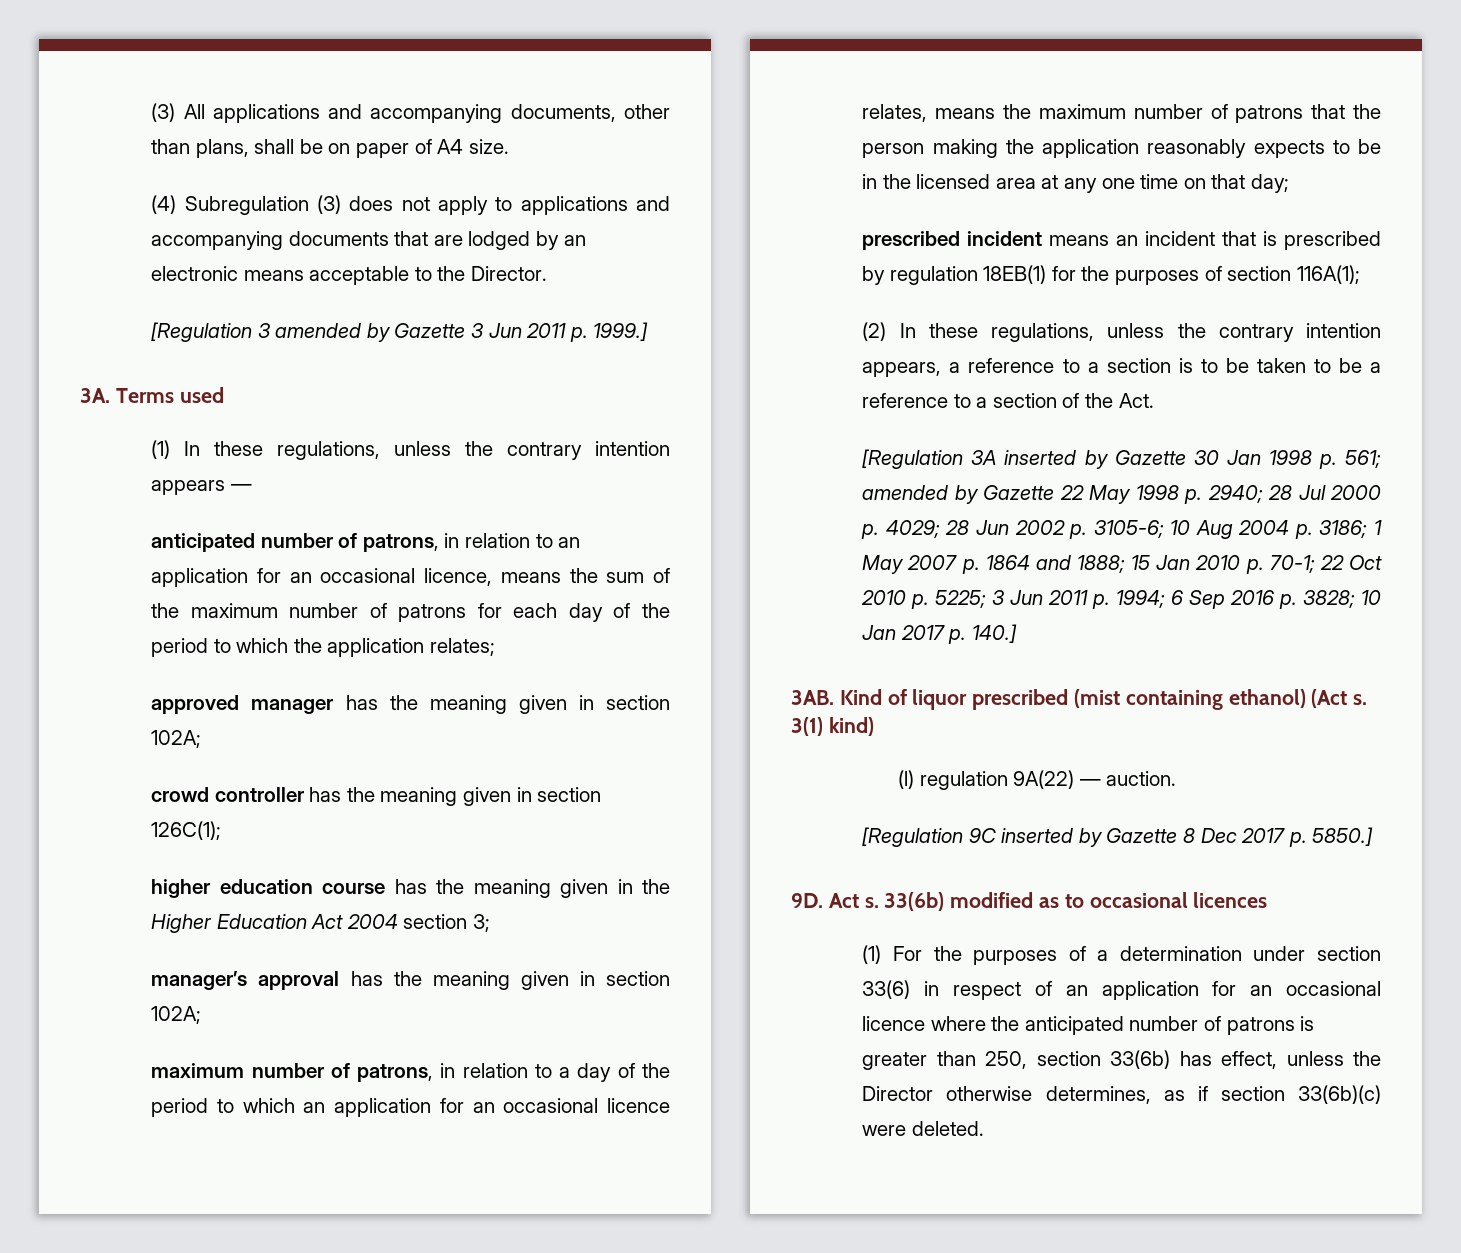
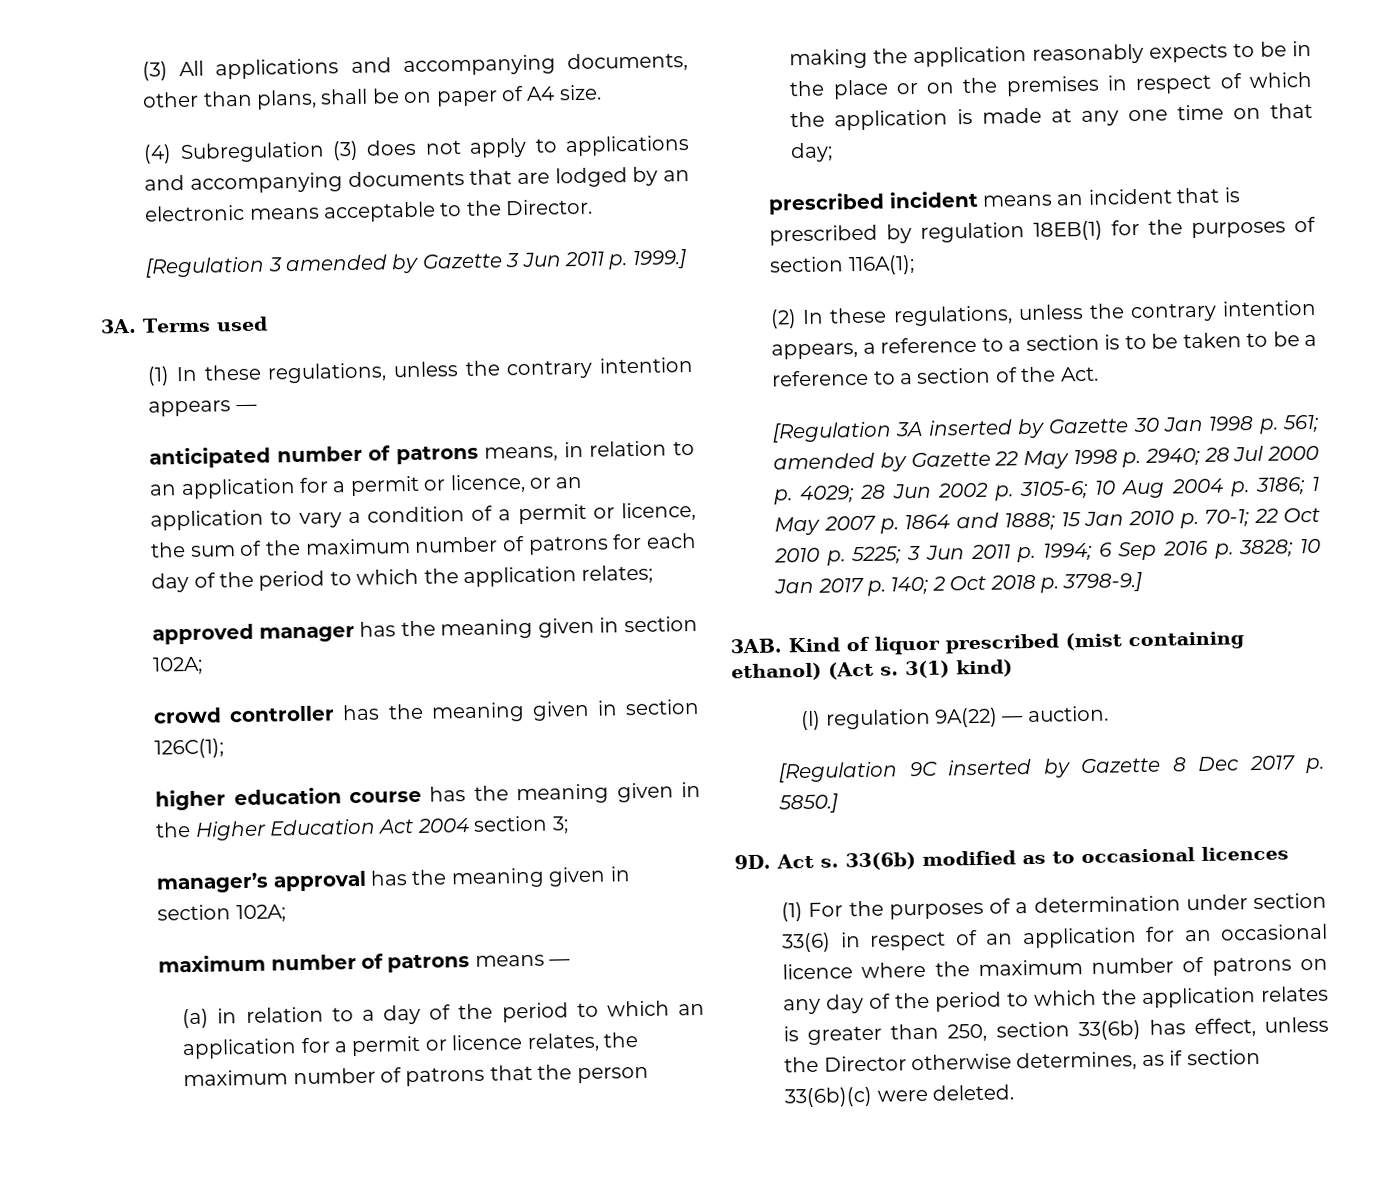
[362,534,439,552] patrons, -> [395,444,559,465] patrons means,
[289,568,561,586] an occasional licence, means -> [332,473,583,497] [150,501,697,531] a permit or licence, or an application to vary a condition of a permit or licence,
[357,1064,434,1082] patrons, -> [387,953,571,973] [182,1008,210,1029] patrons means — // (a)
[472,1098,599,1113] an occasional -> [333,1035,447,1057] a permit or
[935,108,996,119] means -> (600, 1042) none
[916,174,1036,189] licensed area -> [832,71,1312,100] [790,107,1043,131] place or on the premises in respect of which the application is made
[971,624,1017,643] 140.] -> [890,571,1144,595] 140; 2 Oct 2018 p. 3798-9.]
[1024,1016,1295,1035] anticipated number of patrons -> [977,956,1328,976] [783,985,1329,1015] maximum number of patrons on any day of the period to which the application relates

